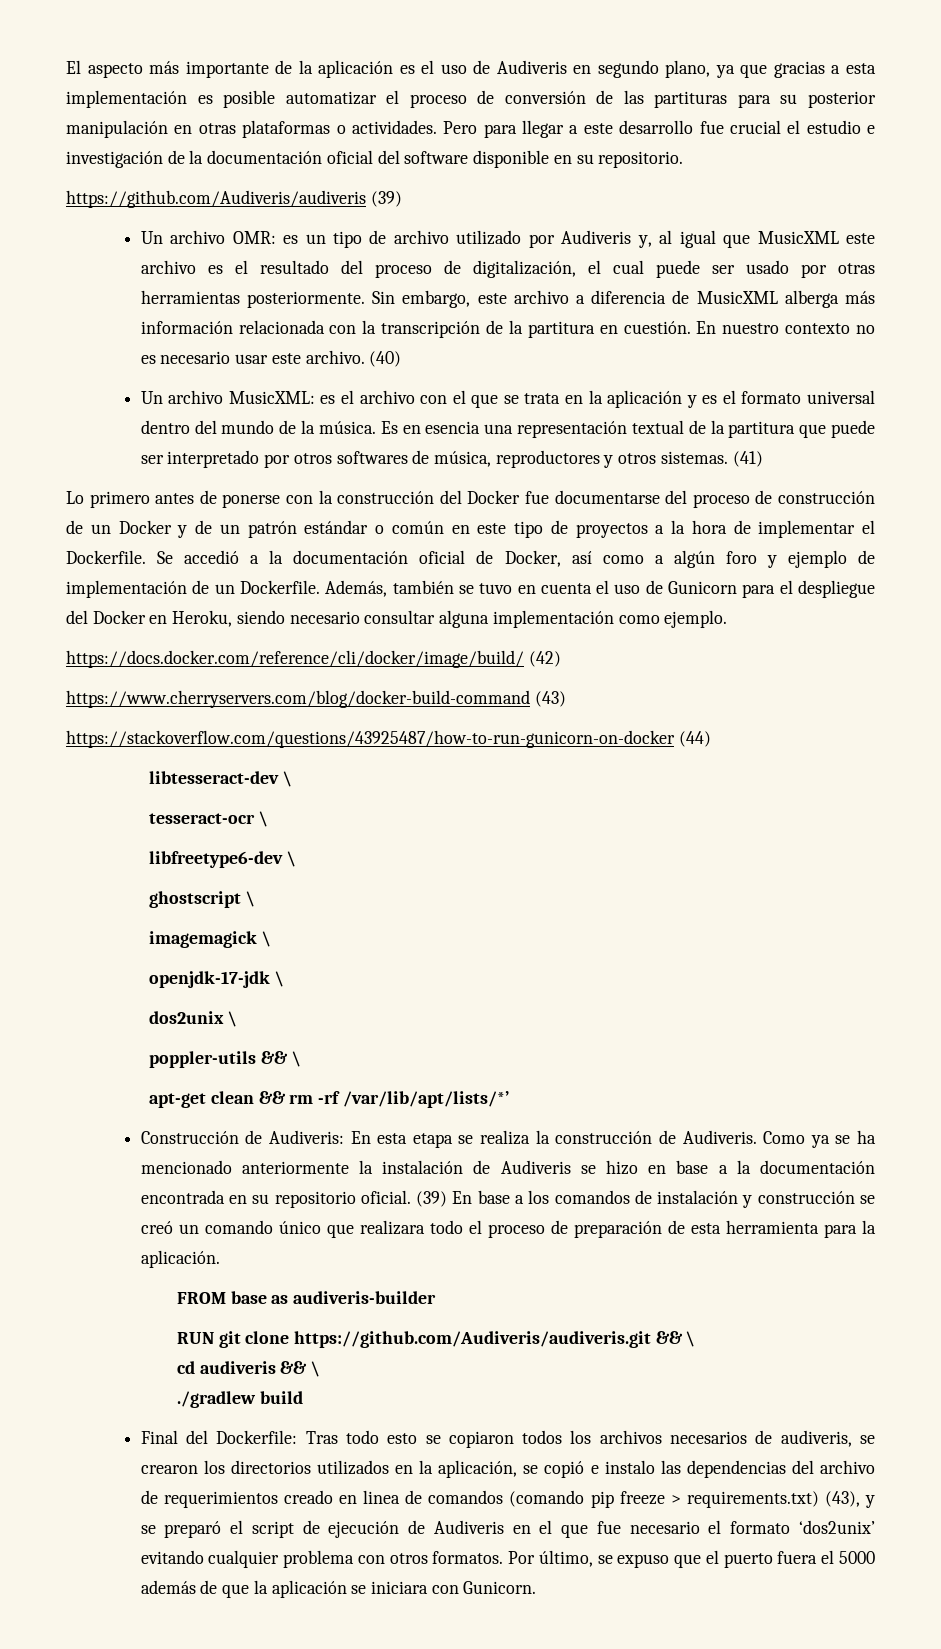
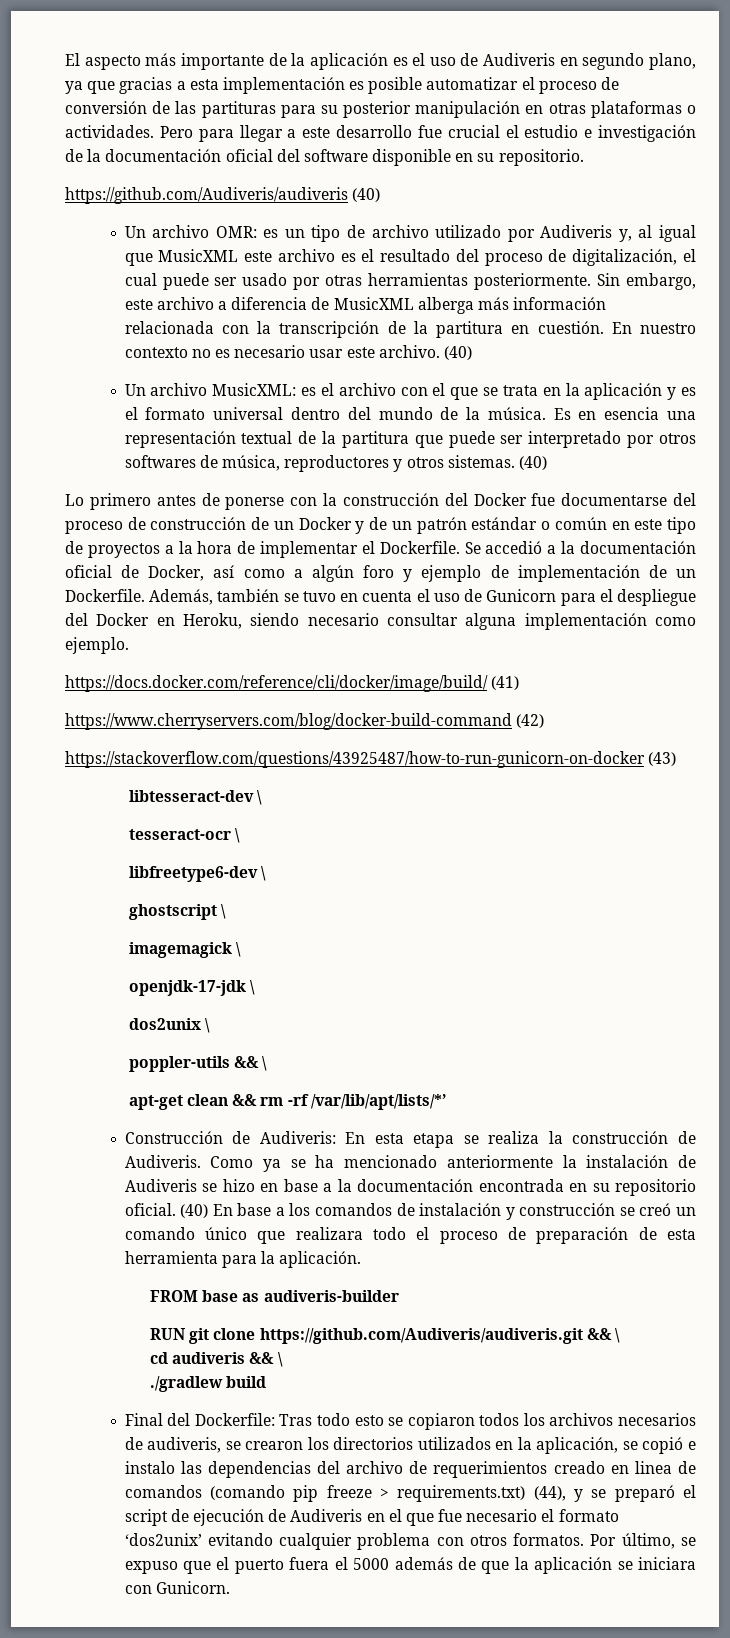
[370,191,402,207] (39) -> [352,188,381,202] (40)
[732,451,763,467] (41) -> [518,456,547,470] (40)
(524, 659) none -> [491,676,520,690] [65,713,512,730] (41) // https://www.cherryservers.com/blog/docker-build-command
[66,690,530,708] https://www.cherryservers.com/blog/docker-build-command -> [65,751,645,768] https://stackoverflow.com/questions/43925487/how-to-run-gunicorn-on-docker
[66,730,711,748] // https://stackoverflow.com/questions/43925487/how-to-run-gunicorn-on-docker (44) -> (677, 759) none
[416,1191,448,1207] (39) -> [180,1204,209,1218] (40)
[824,1491,860,1507] (43), -> [533,1486,566,1501] (44),

